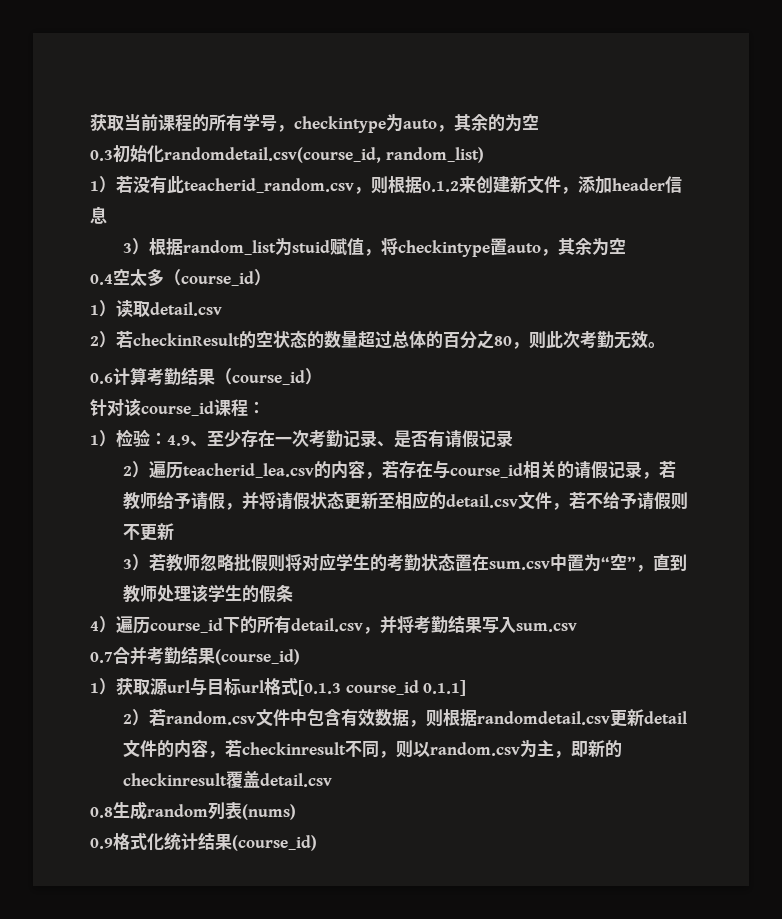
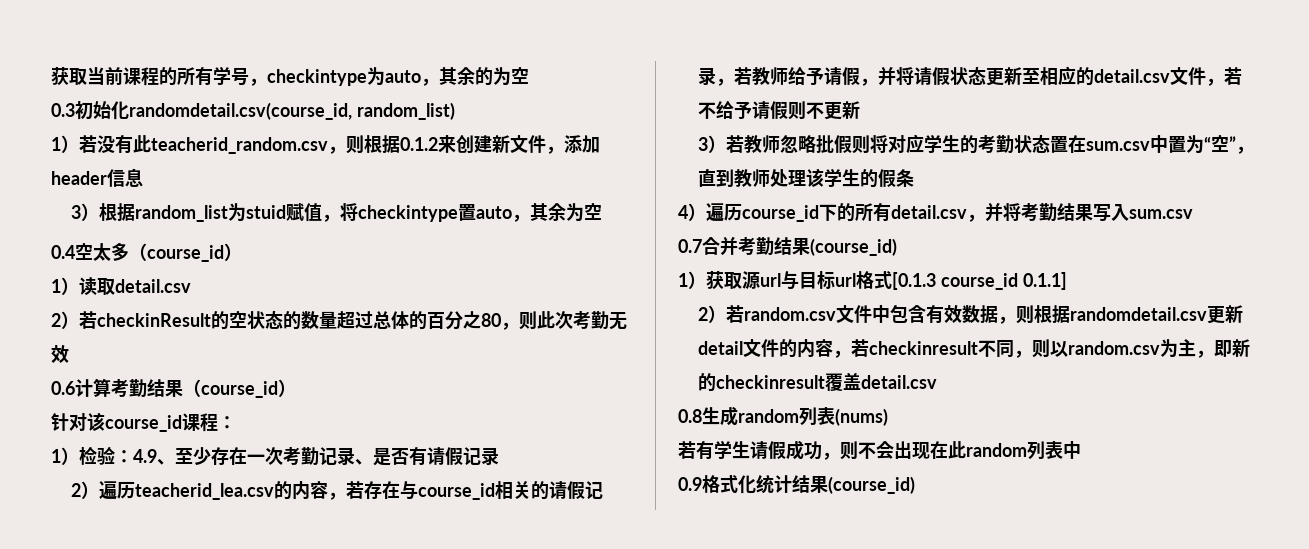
[648,342,665,348] 。 -> (69, 353) none
(296, 812) none -> [678,440,1081,460] // 若有学生请假成功，则不会出现在此random列表中

